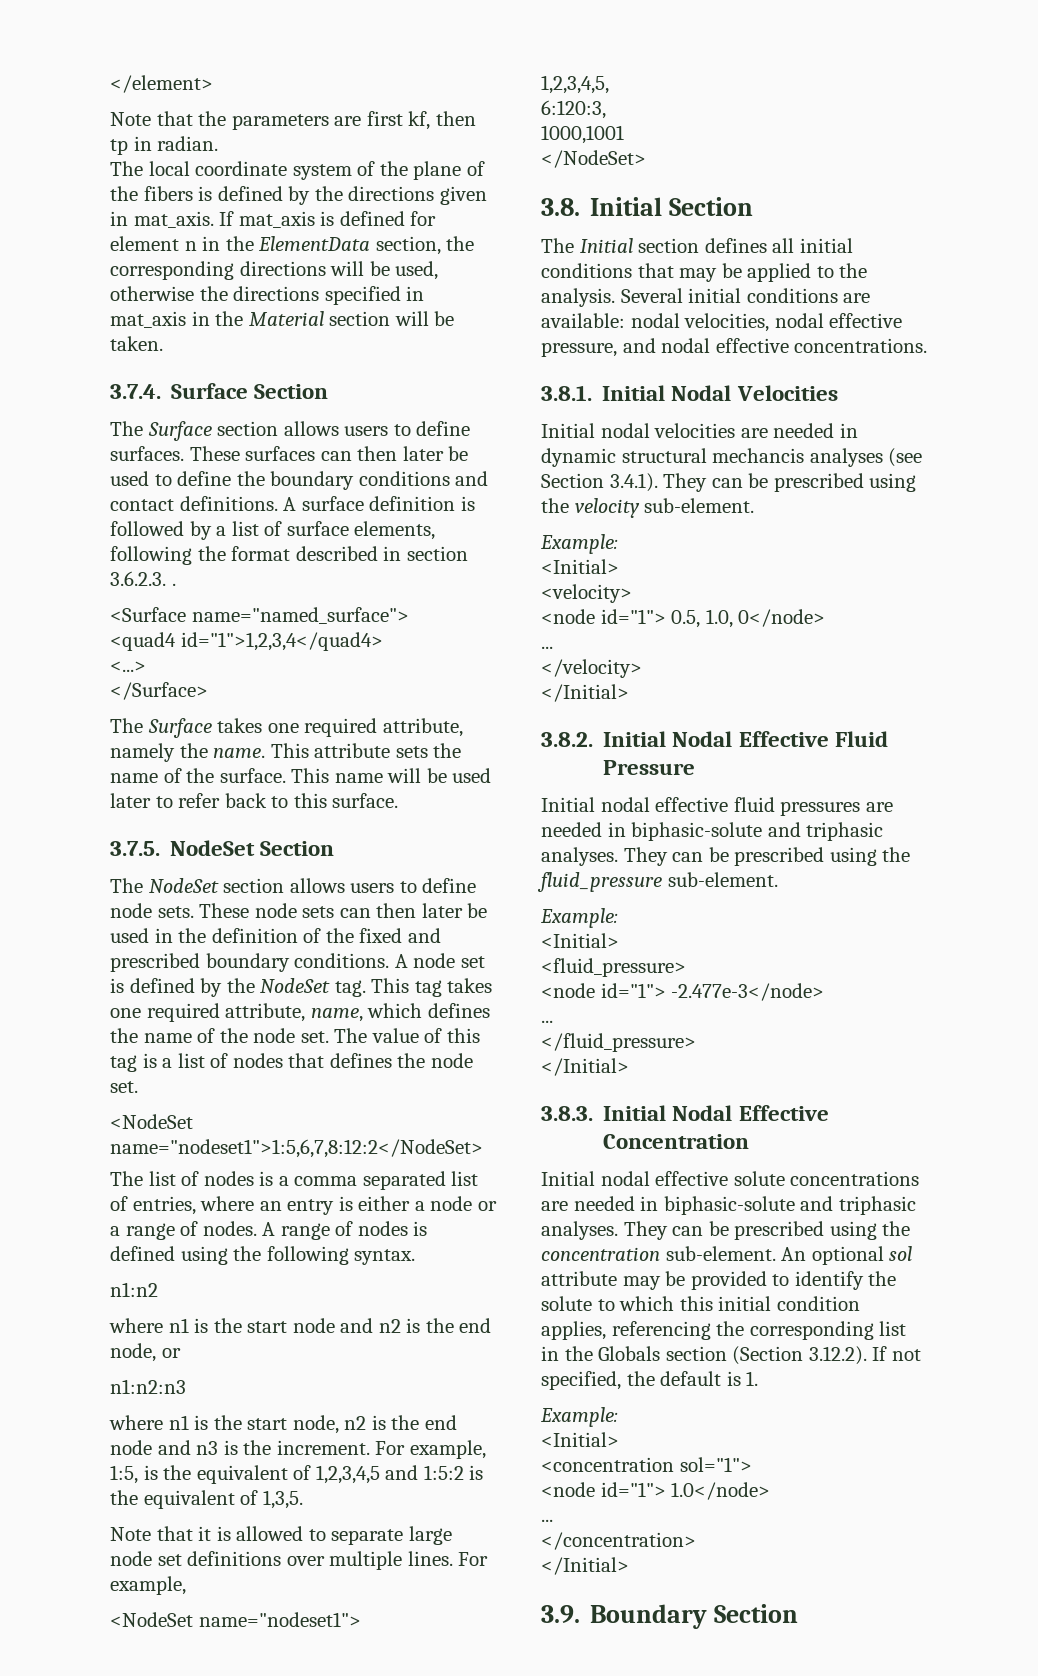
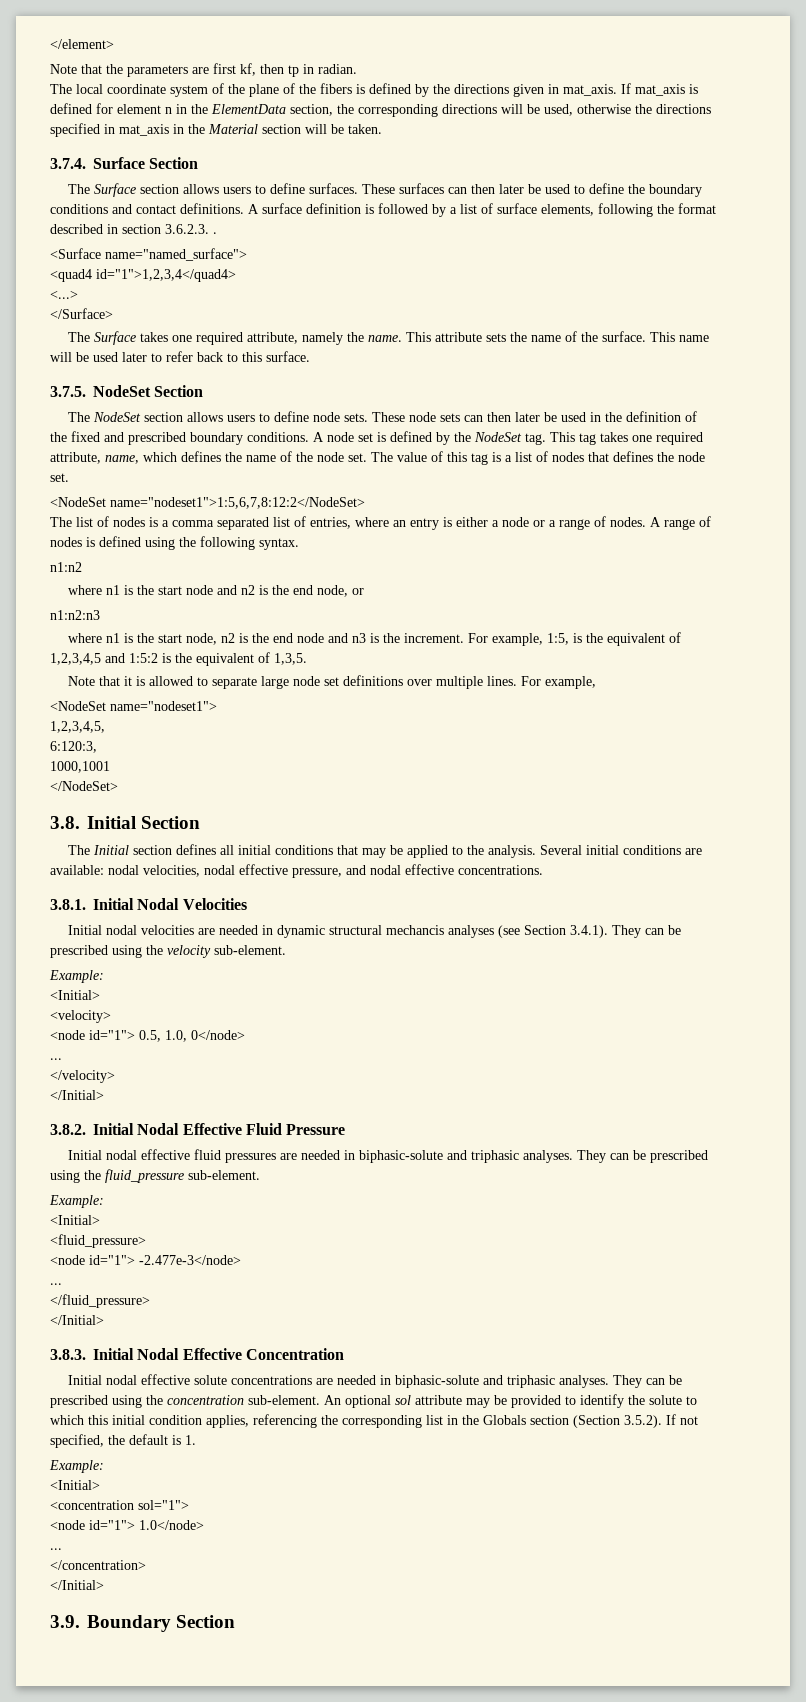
[808,1346,867,1365] 3.12.2). -> [624,1415,662,1428] 3.5.2).

